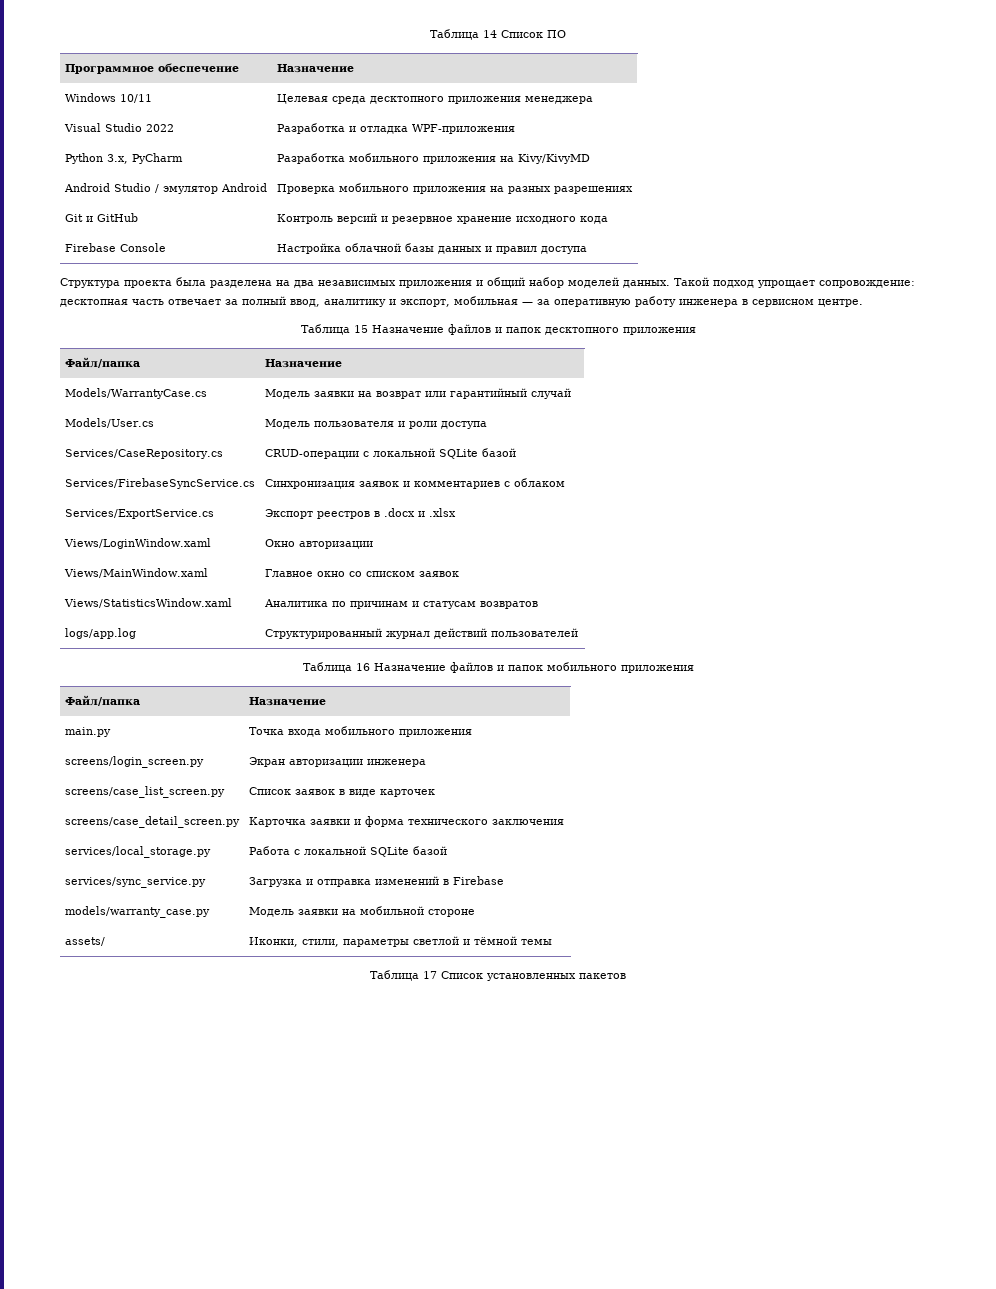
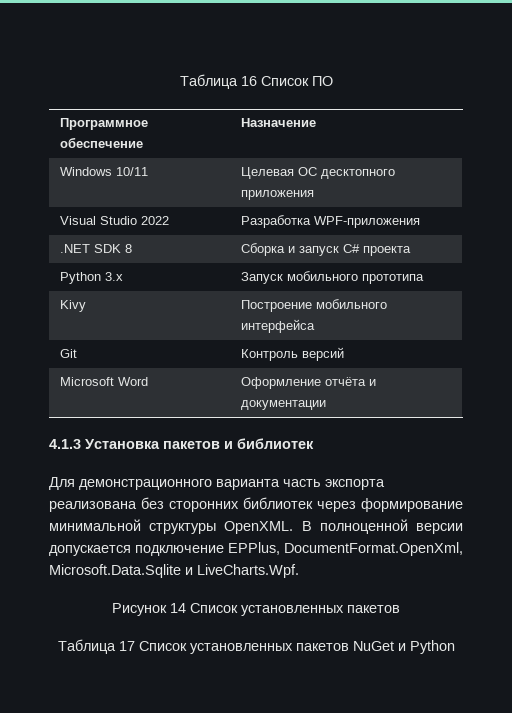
[430,29,497,40] Таблица 14 -> [179,74,257,89] Таблица 16
[331,96,593,104] среда десктопного приложения менеджера -> [298,167,396,179] [241,190,315,200] ОС десктопного приложения
[348,126,408,134] и отладка -> (312, 221) none
[64,153,183,164] [276,153,590,164] [63,183,267,194] [276,183,633,194] Python 3.x, PyCharm | Разработка мобильного приложения на Kivy/KivyMD // Android Studio / эмулятор Android | Проверка мобильного приложения на разных разрешениях -> [60,244,133,253] [241,243,412,256] [60,272,124,284] [241,271,425,284] [60,300,87,312] [241,299,388,312] [241,319,316,333] .NET SDK 8 | Сборка и запуск C# проекта // Python 3.x | Запуск мобильного прототипа // Kivy | Построение мобильного интерфейса
[85,213,138,222] и GitHub -> (78, 353) none
[380,216,608,224] [64,243,166,252] [276,243,587,254] [60,277,915,288] [60,296,863,307] [300,324,696,335] [64,357,140,368] [264,359,342,368] [64,388,207,399] [264,388,571,399] [64,418,154,428] [264,419,487,429] [64,449,223,459] [264,448,516,459] [64,478,255,489] [264,478,565,489] [64,509,214,519] [264,508,456,519] [63,538,211,549] [264,539,373,549] [63,568,208,578] [264,569,459,577] [63,598,232,608] [264,599,538,609] [64,628,136,639] [264,628,578,639] [302,662,694,673] [64,695,140,706] [248,697,326,706] [64,727,111,737] [248,726,472,737] [64,756,204,768] [248,757,426,767] [64,786,225,798] [248,787,435,797] [64,816,240,828] [248,816,564,827] [64,846,211,858] [248,846,447,857] [64,877,206,888] [248,876,504,887] [64,906,210,918] [248,906,475,917] [64,937,105,946] [248,936,552,947] и резервное хранение исходного кода // Firebase Console | Настройка облачной базы данных и правил доступа // Структура проекта была разделена на два независимых приложения и общий набор моделей данных. Такой подход упрощает сопровождение: десктопная часть отвечает за полный ввод, аналитику и экспорт, мобильная — за оперативную работу инженера в сервисном центре. // Таблица 15 Назначение файлов и папок десктопного приложения // Файл/папка | Назначение // Models/WarrantyCase.cs | Модель заявки на возврат или гарантийный случай // Models/User.cs | Модель пользователя и роли доступа // Services/CaseRepository.cs | CRUD-операции с локальной SQLite базой // Services/FirebaseSyncService.cs | Синхронизация заявок и комментариев с облаком // Services/ExportService.cs | Экспорт реестров в .docx и .xlsx // Views/LoginWindow.xaml | Окно авторизации // Views/MainWindow.xaml | Главное окно со списком заявок // Views/StatisticsWindow.xaml | Аналитика по причинам и статусам возвратов // logs/app.log | Структурированный журнал действий пользователей // Таблица 16 Назначение файлов и папок мобильного приложения // Файл/папка | Назначение // main.py | Точка входа мобильного приложения // screens/login_screen.py | Экран авторизации инженера // screens/case_list_screen.py | Список заявок в виде карточек // screens/case_detail_screen.py | Карточка заявки и форма технического заключения // services/local_storage.py | Работа с локальной SQLite базой // services/sync_service.py | Загрузка и отправка изменений в Firebase // models/warranty_case.py | Модель заявки на мобильной стороне // assets/ | Иконки, стили, параметры светлой и тёмной темы -> [60,377,149,386] [241,377,377,389] [241,400,327,410] [49,438,314,449] [49,477,385,490] [49,497,463,512] [49,519,463,534] [49,542,463,556] [49,564,299,578] [112,603,400,616] // Microsoft Word | Оформление отчёта и документации // 4.1.3 Установка пакетов и библиотек // Для демонстрационного варианта часть экспорта реализована без сторонних библиотек через формирование минимальной структуры OpenXML. В полноценной версии допускается подключение EPPlus, DocumentFormat.OpenXml, Microsoft.Data.Sqlite и LiveCharts.Wpf. // Рисунок 14 Список установленных пакетов
(626, 976) none -> [352,640,455,654] NuGet и Python

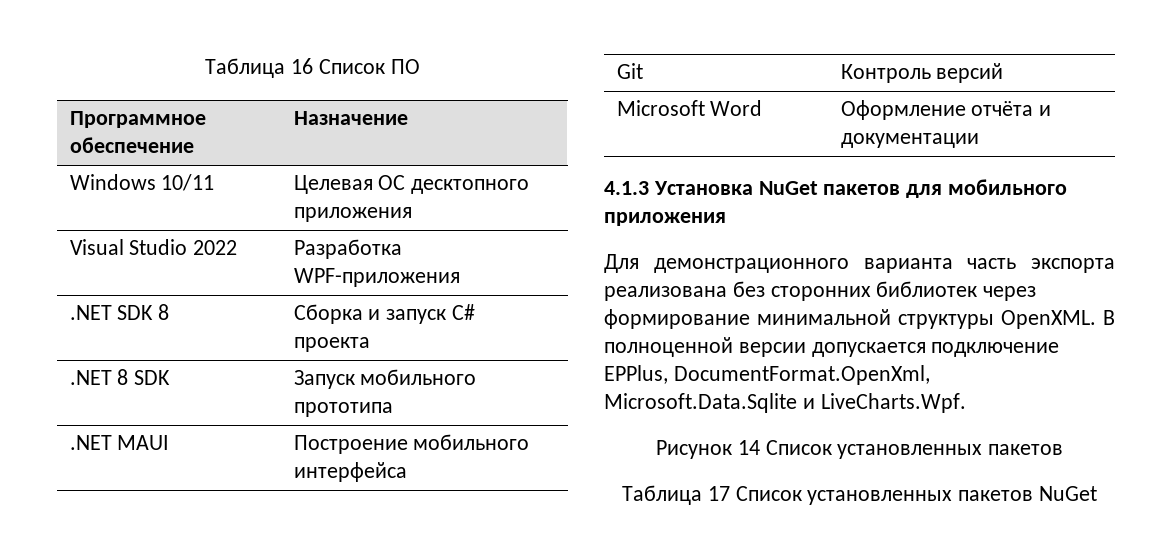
[60,272,124,284] Python 3.x -> [69,369,171,385] .NET 8 SDK
[60,300,87,312] Kivy -> [69,435,170,450] .NET MAUI
[163,438,314,449] пакетов и библиотек -> [758,179,1068,198] [604,212,726,226] NuGet пакетов для мобильного приложения
[397,640,455,654] и Python -> (1098, 493) none

